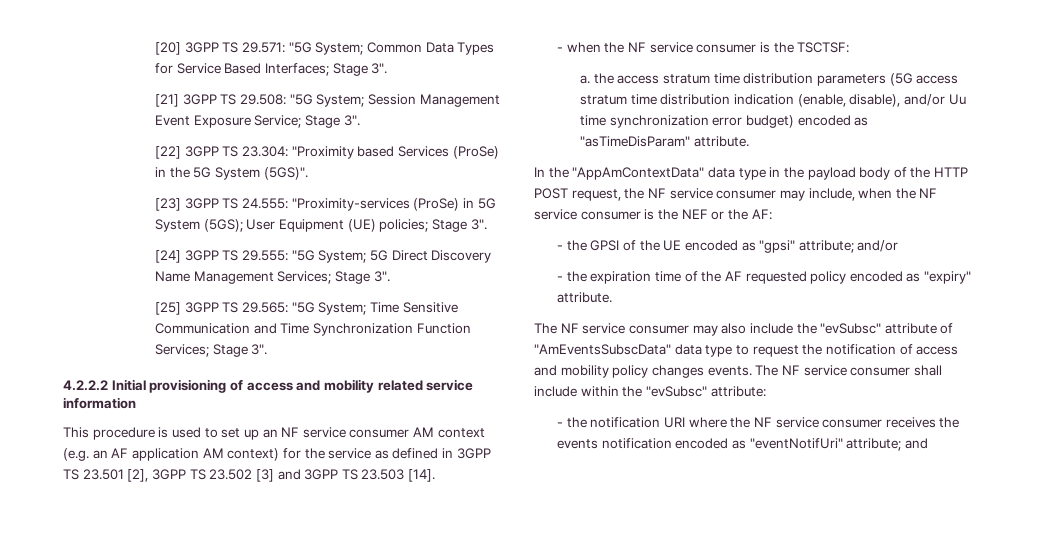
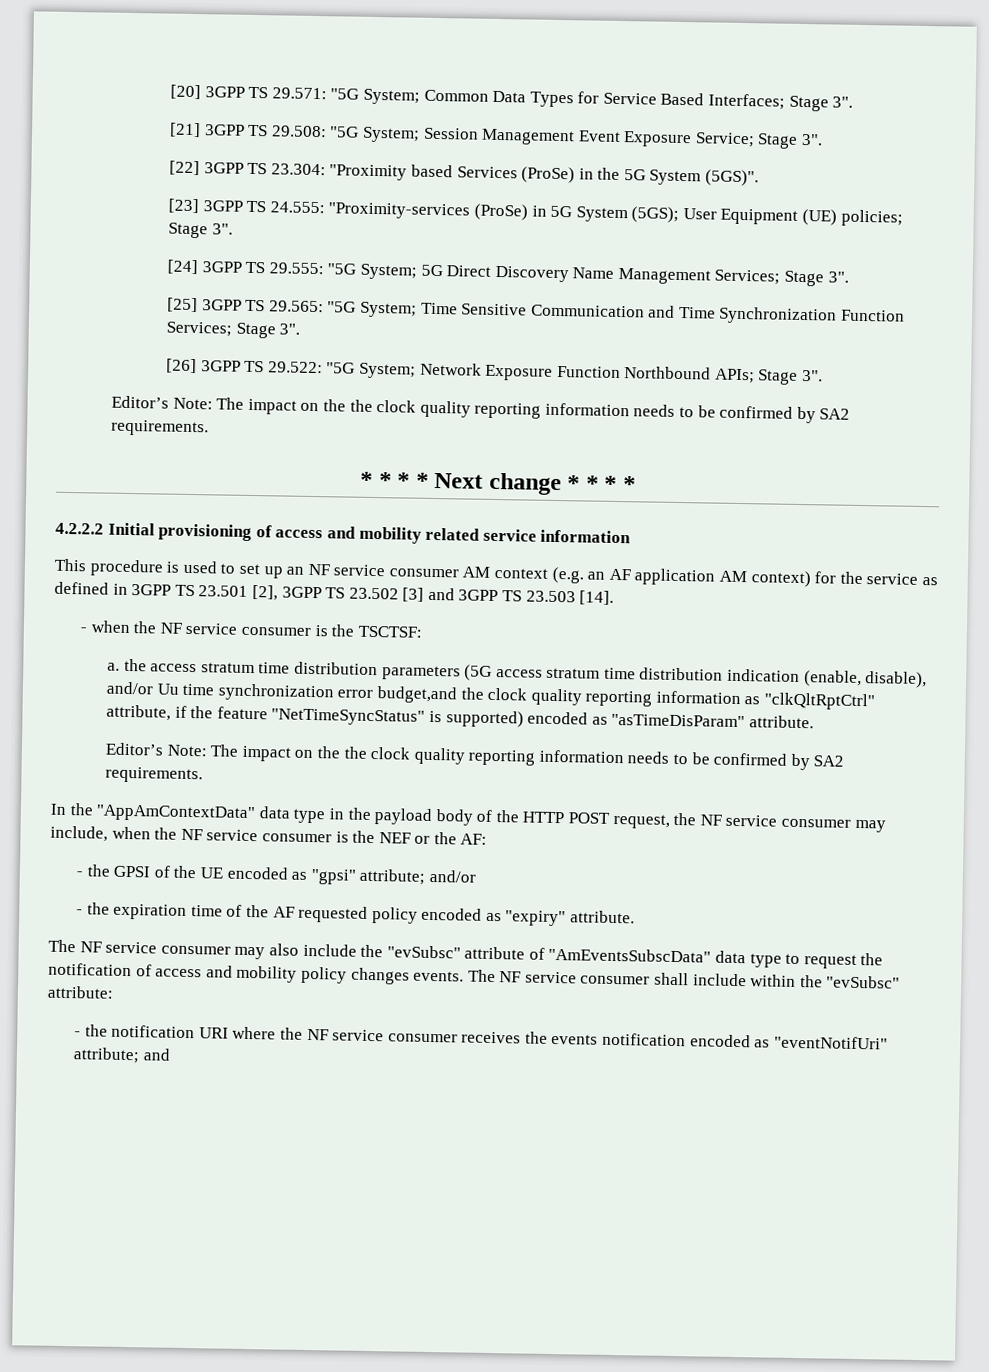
(268, 349) none -> [165,358,824,385] [110,395,851,424] [110,419,209,437] [360,471,636,496] // [26] 3GPP TS 29.522: "5G System; Network Exposure Function Northbound APIs; Stage 3". // Editor’s Note: The impact on the the clock quality reporting information needs to be confirmed by SA2 requirements. // * * * * Next change * * * *
[745,115,869,128] [580,136,749,147] budget) encoded as "asTimeDisParam" attribute. -> [376,686,876,711] [105,704,814,729] [104,742,845,771] [104,766,203,784] budget,and the clock quality reporting information as "clkQltRptCtrl" attribute, if the feature "NetTimeSyncStatus" is supported) encoded as "asTimeDisParam" attribute. // Editor’s Note: The impact on the the clock quality reporting information needs to be confirmed by SA2 requirements.

